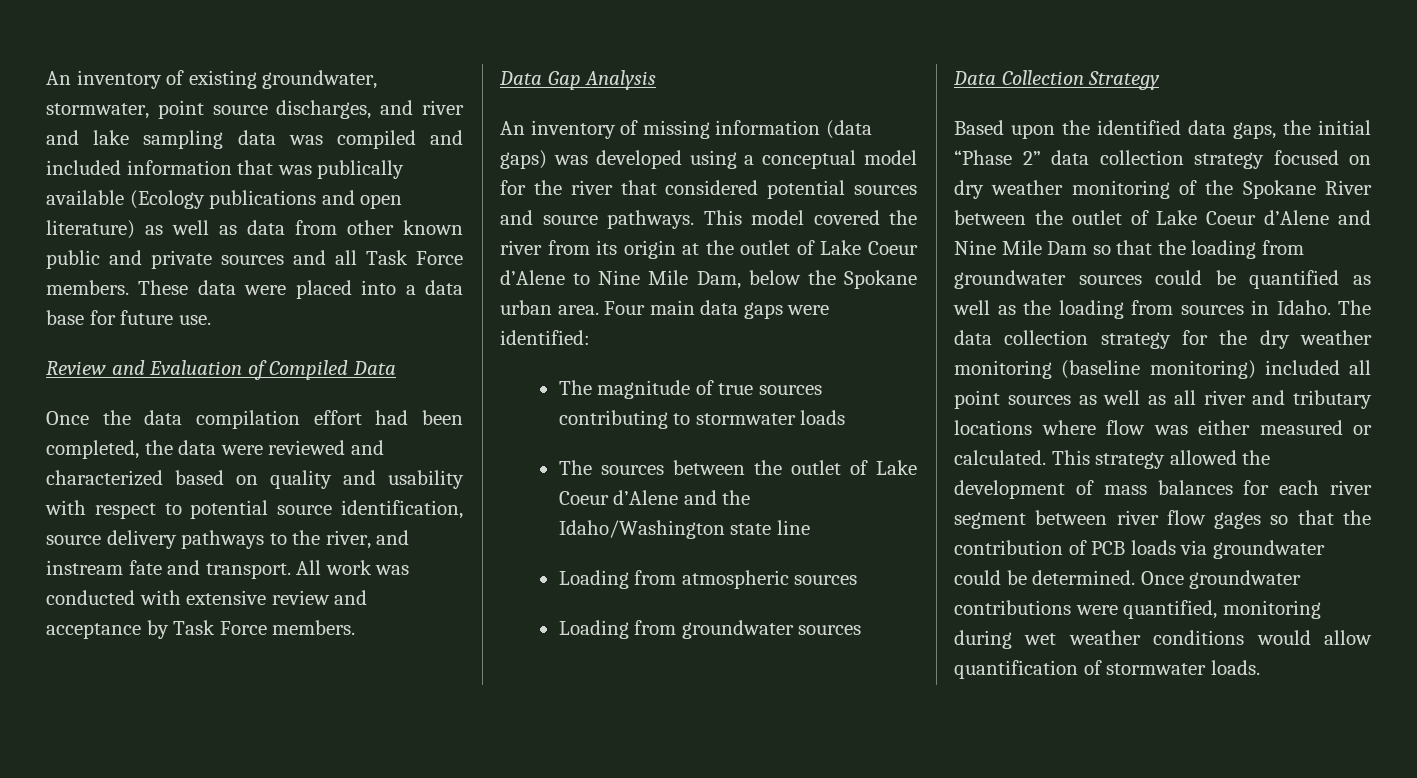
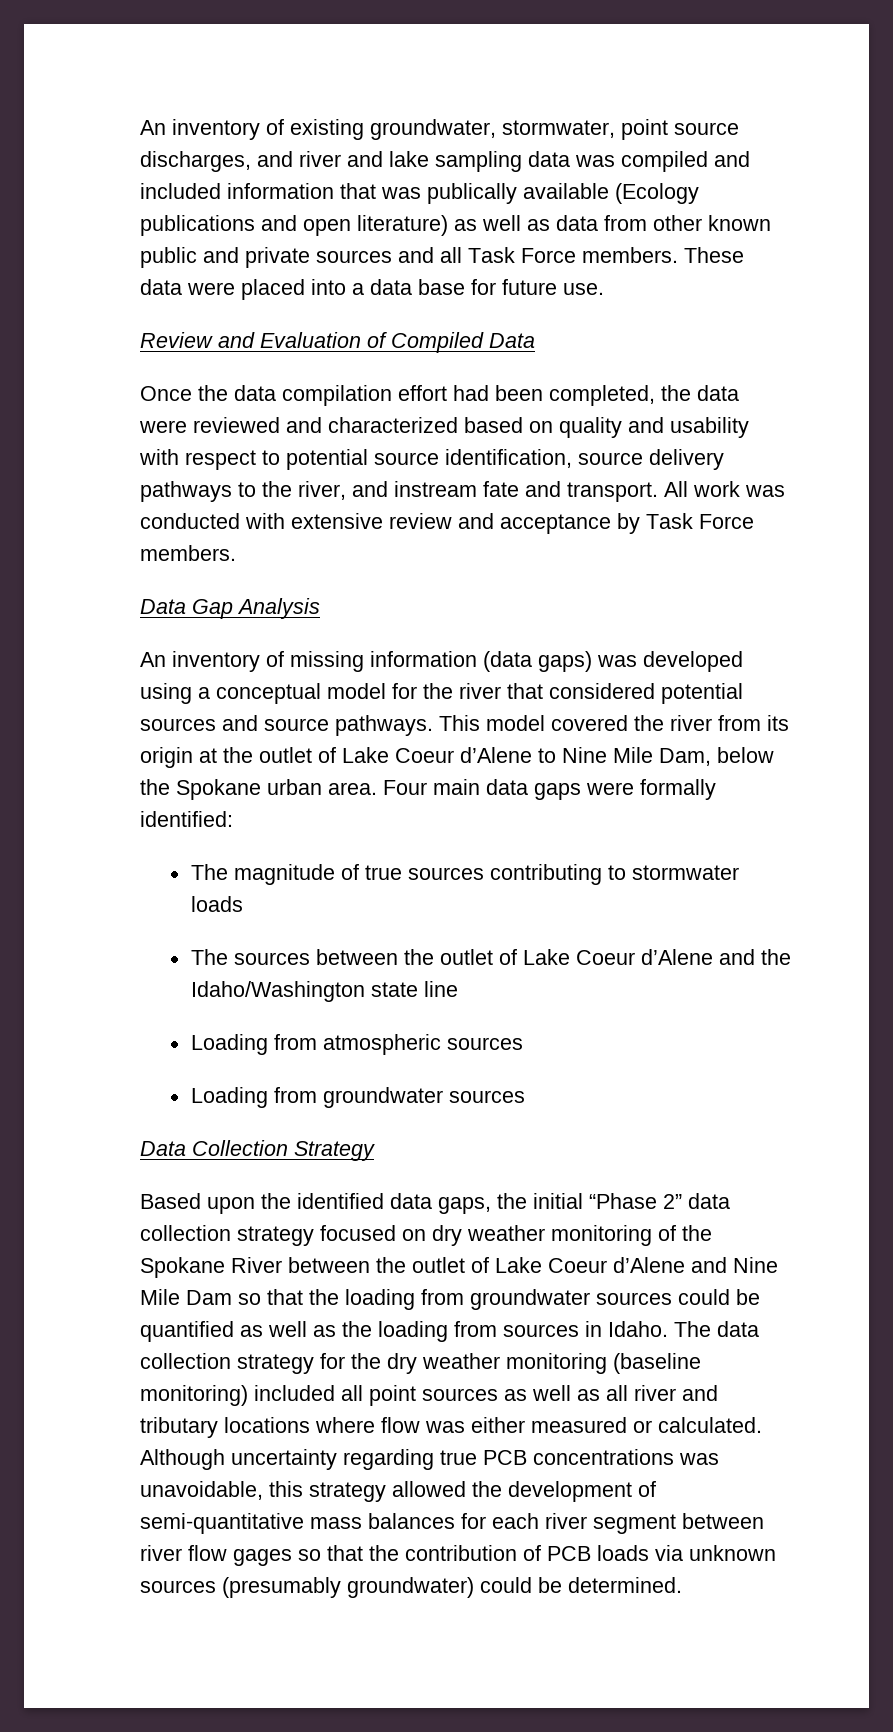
(830, 310) none -> [640,779,716,800] formally
[1051,450,1090,465] This -> [140,1449,719,1470] [140,1481,303,1500] Although uncertainty regarding true PCB concentrations was unavoidable, this
(1094, 487) none -> [140,1513,304,1534] semi-quantitative
[1212,540,1325,559] [954,570,1302,589] [954,600,1321,619] [954,630,1372,649] [954,660,1260,679] groundwater could be determined. Once groundwater contributions were quantified, monitoring during wet weather conditions would allow quantification of stormwater loads. -> [689,1545,776,1561] [140,1577,682,1598] unknown sources (presumably groundwater) could be determined.

